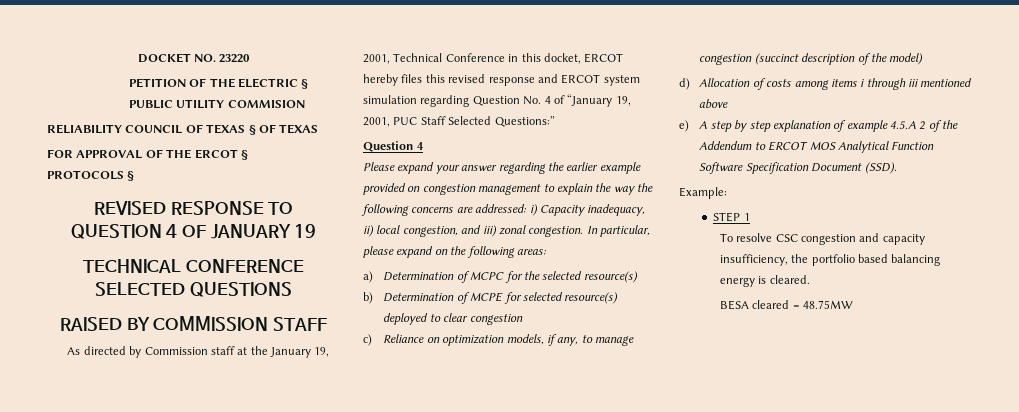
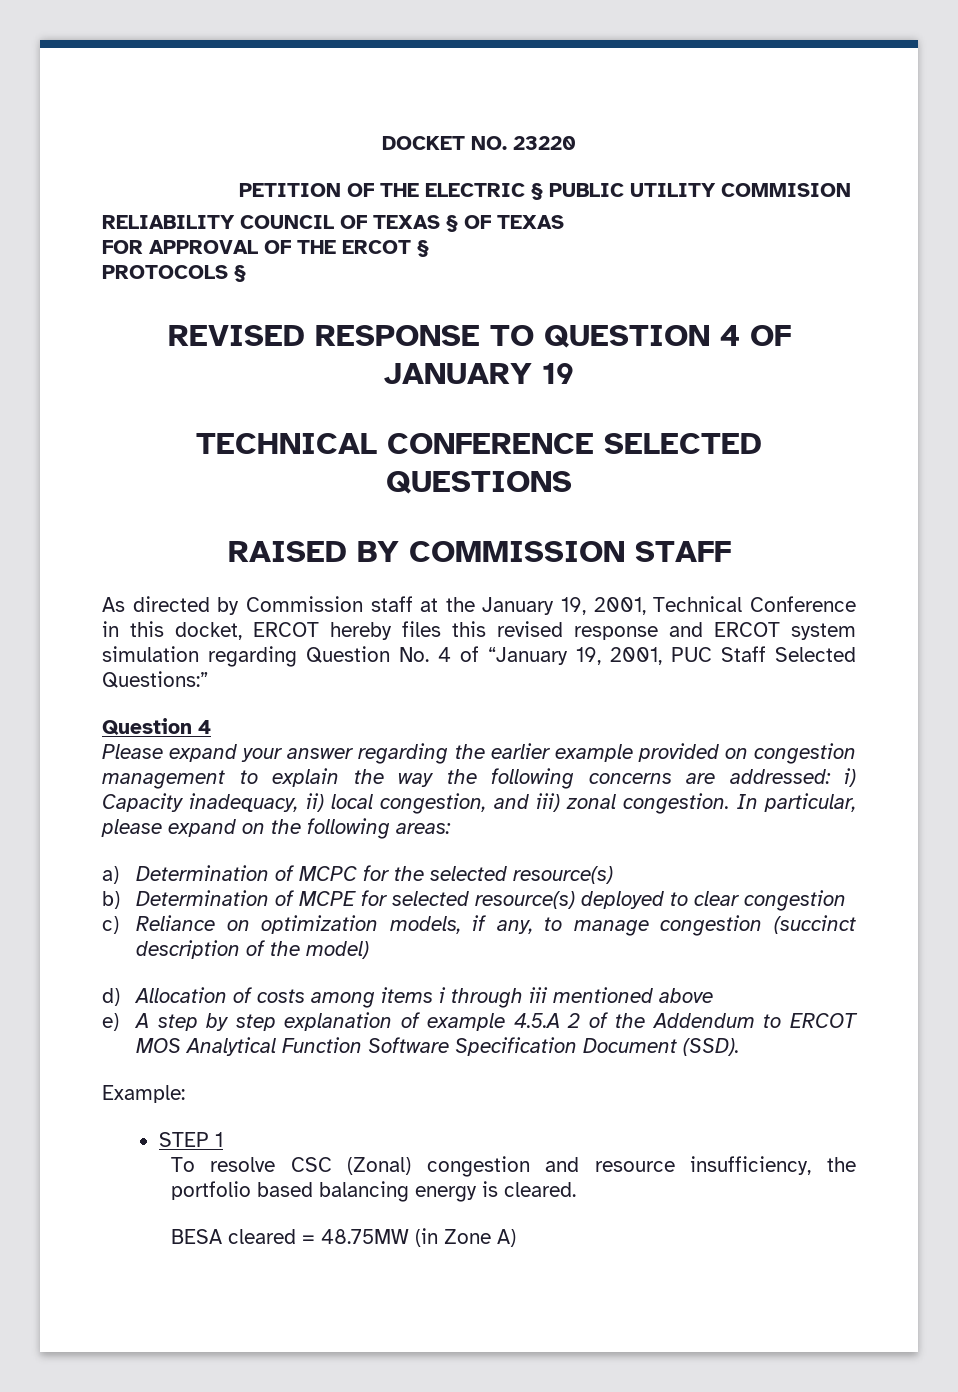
(798, 238) none -> [347,1157,412,1175] (Zonal)
[882,234,925,245] capacity -> [594,1161,675,1172] resource
(854, 304) none -> [414,1228,516,1247] (in Zone A)

